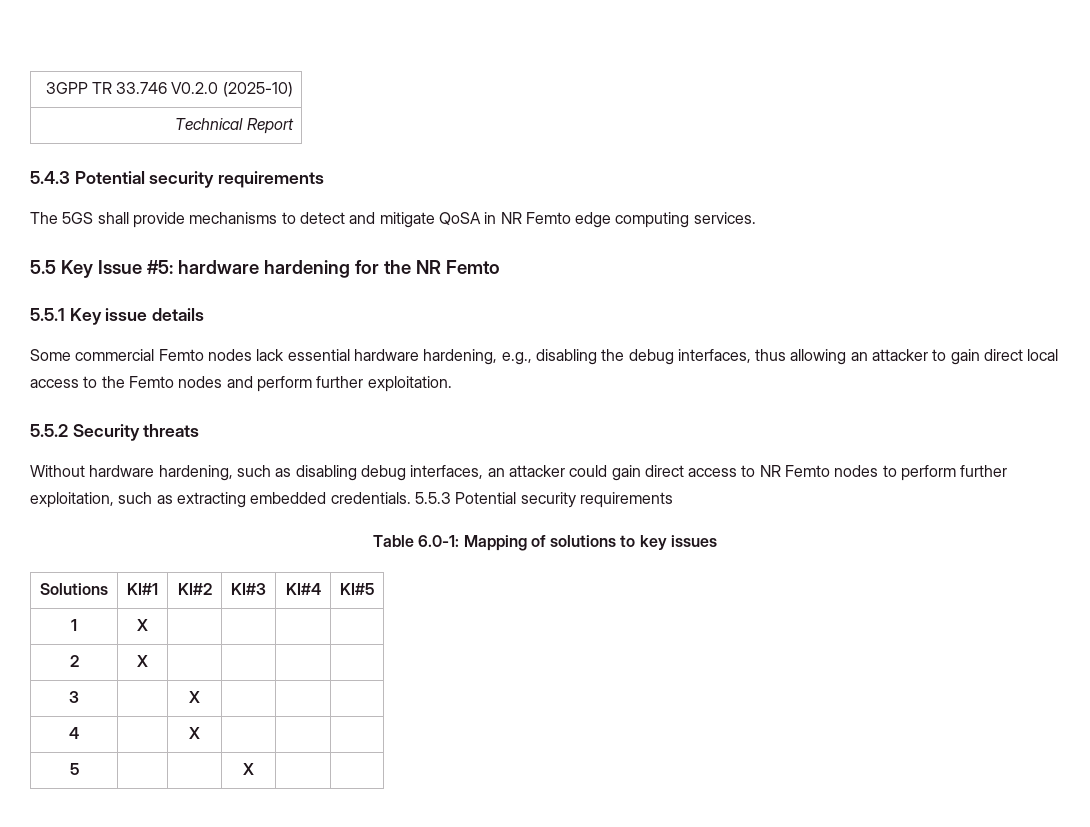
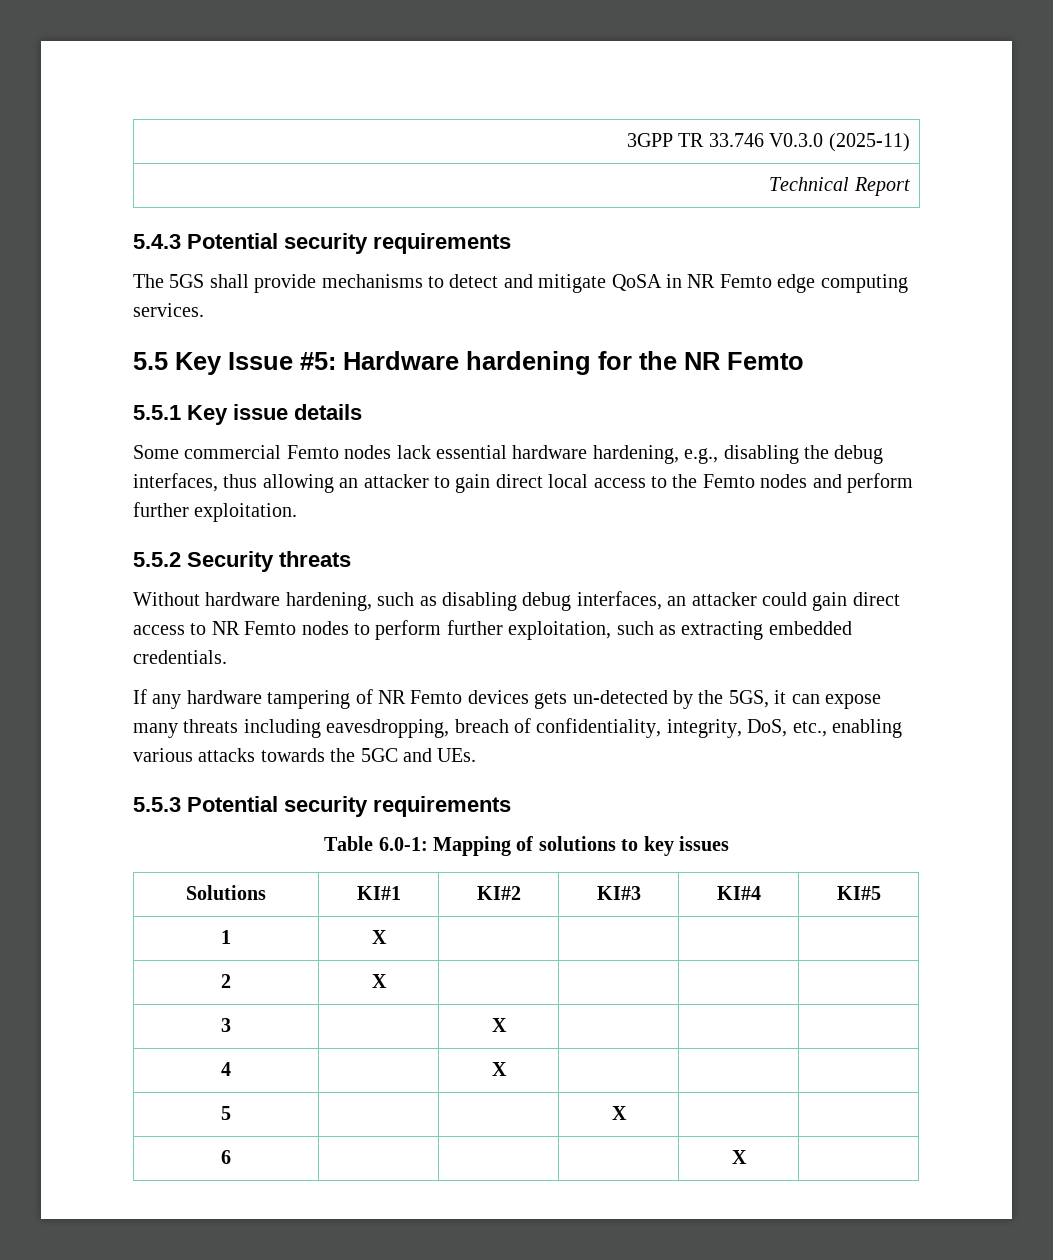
[171,82,293,97] V0.2.0 (2025-10) -> [769,133,910,152] V0.3.0 (2025-11)
[177,260,259,274] hardware -> [343,351,459,370] Hardware
(411, 498) none -> [133,689,881,709] [133,718,902,738] [133,748,477,762] // If any hardware tampering of NR Femto devices gets un-detected by the 5GS, it can expose many threats including eavesdropping, breach of confidentiality, integrity, DoS, etc., enabling various attacks towards the 5GC and UEs. //
(254, 769) none -> [221,1150,231,1164] [731,1150,747,1164] // 6 | | | | X |

